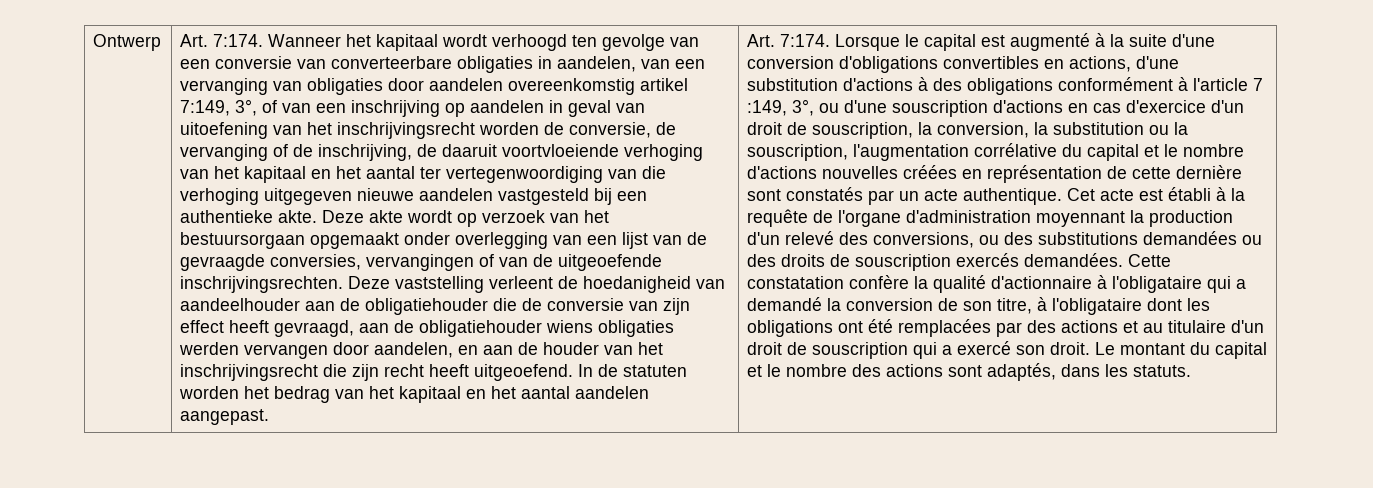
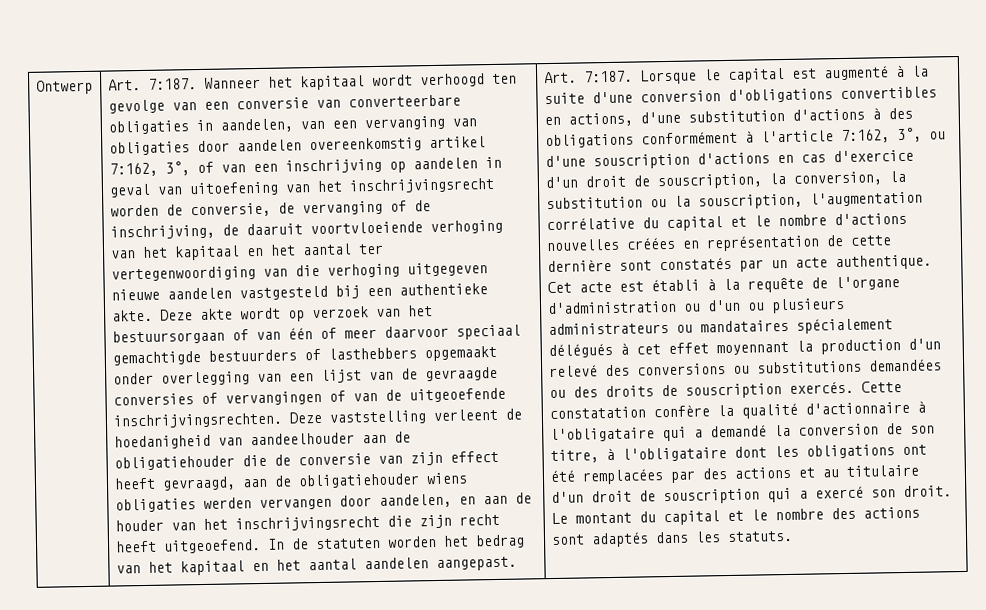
[213,34,264,47] 7:174. -> [147,78,197,90] 7:187.
[180,100,231,116] 7:149, -> [108,162,158,177] 7:162,
(306, 240) none -> [231,324,521,341] [111,347,417,366] of van één of meer daarvoor speciaal gemachtigde bestuurders of lasthebbers
[270,254,362,270] conversies, -> [112,392,218,406] conversies of
[780,34,831,47] 7:174. -> [583,70,633,83] 7:187.
[1253,78,1264,91] [747,100,788,116] 7 :149, -> [840,129,890,144] 7:162,
(1032, 216) none -> [683,297,845,314] [547,317,893,336] [547,342,709,359] ou d'un ou plusieurs administrateurs ou mandataires spécialement délégués à cet effet
[873,232,1034,248] conversions, ou des -> [636,363,750,376] conversions ou
[956,253,1124,267] exercés demandées. -> [788,380,854,394] exercés.
[987,363,1057,381] adaptés, -> [590,531,649,548] adaptés

